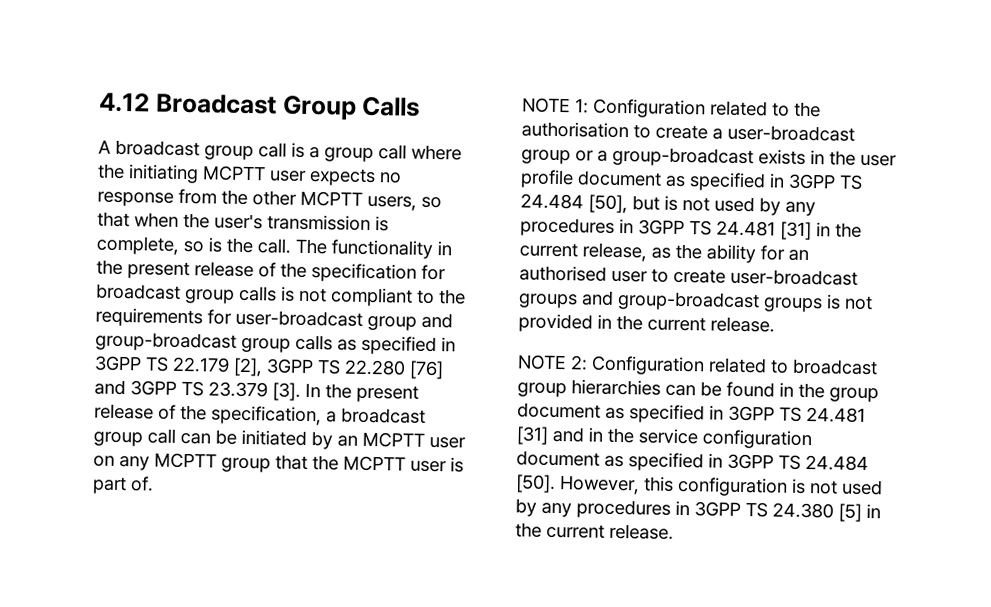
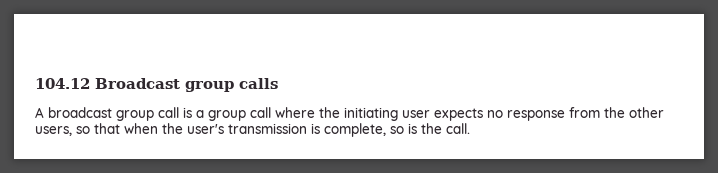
[99,92,421,120] 4.12 Broadcast Group Calls -> [35,78,278,92] 104.12 Broadcast group calls
[202,165,266,182] MCPTT -> (398, 114) none
[300,190,363,207] MCPTT -> (664, 112) none
[295,238,452,259] [96,259,446,283] [96,283,466,307] [95,307,453,331] [95,331,456,356] [94,355,444,380] [94,379,419,403] [94,403,426,426] [93,428,466,450] [93,452,464,473] [92,476,154,495] [522,97,821,119] [521,121,855,142] [521,146,897,168] [520,169,863,192] [520,193,816,217] [520,217,862,241] [519,242,809,264] [519,265,858,286] [518,290,873,313] [518,313,775,333] [517,354,878,376] [517,379,879,403] [517,402,866,424] [516,426,812,450] [516,450,869,472] [515,474,883,497] [515,498,881,522] [515,522,674,540] The functionality in the present release of the specification for broadcast group calls is not compliant to the requirements for user-broadcast group and group-broadcast group calls as specified in 3GPP TS 22.179 [2], 3GPP TS 22.280 [76] and 3GPP TS 23.379 [3]. In the present release of the specification, a broadcast group call can be initiated by an MCPTT user on any MCPTT group that the MCPTT user is part of. // NOTE 1: Configuration related to the authorisation to create a user-broadcast group or a group-broadcast exists in the user profile document as specified in 3GPP TS 24.484 [50], but is not used by any procedures in 3GPP TS 24.481 [31] in the current release, as the ability for an authorised user to create user-broadcast groups and group-broadcast groups is not provided in the current release. // NOTE 2: Configuration related to broadcast group hierarchies can be found in the group document as specified in 3GPP TS 24.481 [31] and in the service configuration document as specified in 3GPP TS 24.484 [50]. However, this configuration is not used by any procedures in 3GPP TS 24.380 [5] in the current release. -> (470, 128) none

